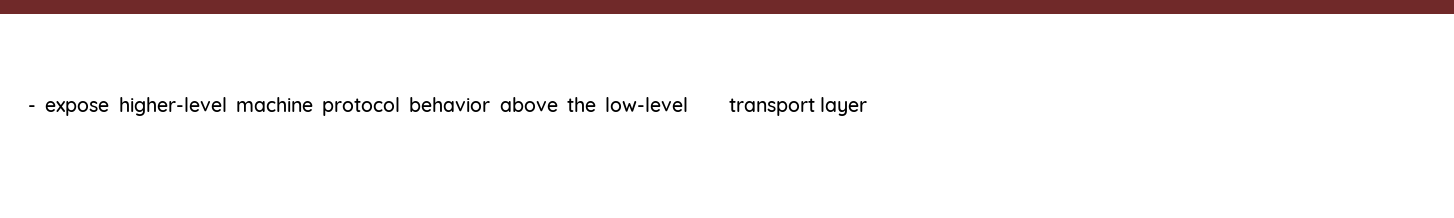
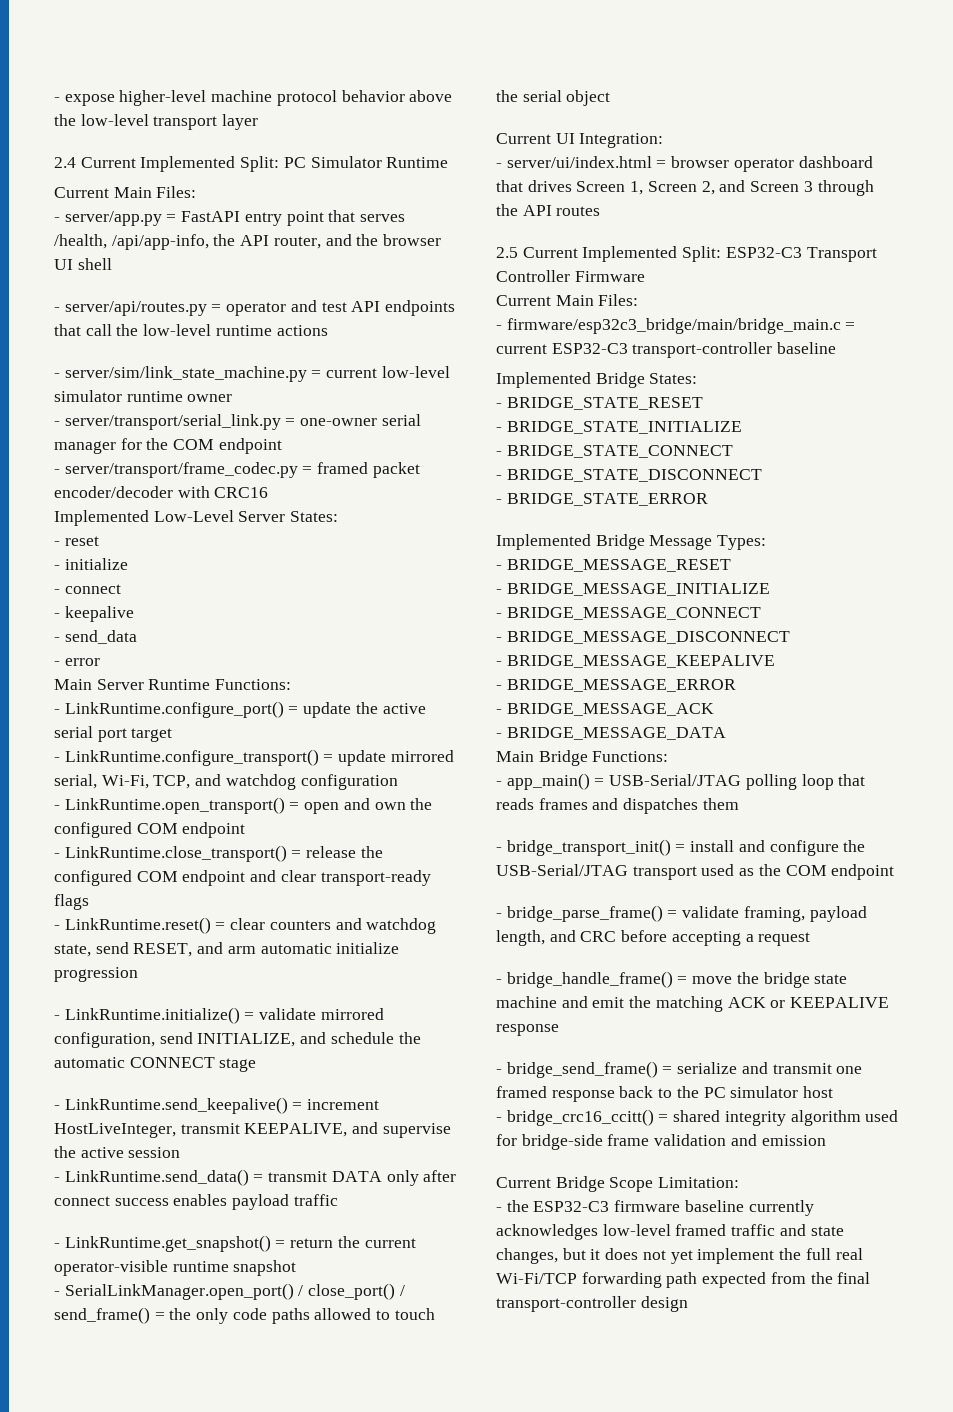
(868, 106) none -> [54,156,449,172] [54,186,197,198] [54,210,406,226] [54,234,442,250] [54,258,112,270] [54,300,456,316] [54,324,328,336] [54,366,450,382] [54,390,233,402] [54,414,421,430] [54,438,282,454] [54,462,420,478] [54,486,269,498] [54,510,339,526] [54,536,99,546] [54,558,128,570] [54,584,121,594] [54,606,134,622] [54,630,137,644] [54,658,100,666] [54,679,292,690] [54,701,426,718] [54,726,173,742] [54,749,454,766] [54,774,398,790] [54,797,433,814] [54,822,246,838] [54,845,383,862] [54,870,431,886] [54,894,89,910] [54,917,437,934] [54,942,400,957] [54,967,138,982] [54,1007,384,1024] [54,1032,421,1048] [54,1057,257,1072] [54,1097,380,1114] [54,1122,451,1138] [54,1146,181,1158] [54,1169,457,1186] [54,1194,338,1210] [54,1235,416,1252] [54,1260,297,1276] [54,1283,405,1300] [54,1307,435,1324] [496,90,611,106] [496,133,664,148] [496,156,873,172] [496,180,874,196] [496,204,601,216] [496,246,877,262] [496,270,645,282] [496,294,639,306] [496,318,856,334] [496,342,837,358] [496,372,698,388] [496,397,703,410] [496,421,742,434] [496,445,733,458] [496,469,762,482] [496,493,708,506] [496,534,767,550] [496,559,731,572] [496,583,770,596] [496,607,761,620] [496,631,790,644] [496,655,775,668] [496,679,736,692] [496,703,714,716] [496,727,726,740] [496,750,669,766] [496,773,866,790] [496,798,739,814] [496,839,866,856] [496,864,895,880] [496,905,867,922] [496,930,811,946] [496,971,848,988] [496,996,890,1012] [496,1024,559,1036] [496,1061,863,1078] [496,1086,834,1102] [496,1109,899,1126] [496,1134,826,1150] [496,1176,740,1192] [496,1200,814,1216] [496,1224,844,1240] [496,1248,863,1264] [496,1272,871,1288] [496,1296,688,1312] // 2.4 Current Implemented Split: PC Simulator Runtime // Current Main Files: // - server/app.py = FastAPI entry point that serves /health, /api/app-info, the API router, and the browser UI shell // - server/api/routes.py = operator and test API endpoints that call the low-level runtime actions // - server/sim/link_state_machine.py = current low-level simulator runtime owner // - server/transport/serial_link.py = one-owner serial manager for the COM endpoint // - server/transport/frame_codec.py = framed packet encoder/decoder with CRC16 // Implemented Low-Level Server States: // - reset // - initialize // - connect // - keepalive // - send_data // - error // Main Server Runtime Functions: // - LinkRuntime.configure_port() = update the active serial port target // - LinkRuntime.configure_transport() = update mirrored serial, Wi-Fi, TCP, and watchdog configuration // - LinkRuntime.open_transport() = open and own the configured COM endpoint // - LinkRuntime.close_transport() = release the configured COM endpoint and clear transport-ready flags // - LinkRuntime.reset() = clear counters and watchdog state, send RESET, and arm automatic initialize progression // - LinkRuntime.initialize() = validate mirrored configuration, send INITIALIZE, and schedule the automatic CONNECT stage // - LinkRuntime.send_keepalive() = increment HostLiveInteger, transmit KEEPALIVE, and supervise the active session // - LinkRuntime.send_data() = transmit DATA only after connect success enables payload traffic // - LinkRuntime.get_snapshot() = return the current operator-visible runtime snapshot // - SerialLinkManager.open_port() / close_port() / send_frame() = the only code paths allowed to touch the serial object // Current UI Integration: // - server/ui/index.html = browser operator dashboard that drives Screen 1, Screen 2, and Screen 3 through the API routes // 2.5 Current Implemented Split: ESP32-C3 Transport Controller Firmware // Current Main Files: // - firmware/esp32c3_bridge/main/bridge_main.c = current ESP32-C3 transport-controller baseline // Implemented Bridge States: // - BRIDGE_STATE_RESET // - BRIDGE_STATE_INITIALIZE // - BRIDGE_STATE_CONNECT // - BRIDGE_STATE_DISCONNECT // - BRIDGE_STATE_ERROR // Implemented Bridge Message Types: // - BRIDGE_MESSAGE_RESET // - BRIDGE_MESSAGE_INITIALIZE // - BRIDGE_MESSAGE_CONNECT // - BRIDGE_MESSAGE_DISCONNECT // - BRIDGE_MESSAGE_KEEPALIVE // - BRIDGE_MESSAGE_ERROR // - BRIDGE_MESSAGE_ACK // - BRIDGE_MESSAGE_DATA // Main Bridge Functions: // - app_main() = USB-Serial/JTAG polling loop that reads frames and dispatches them // - bridge_transport_init() = install and configure the USB-Serial/JTAG transport used as the COM endpoint // - bridge_parse_frame() = validate framing, payload length, and CRC before accepting a request // - bridge_handle_frame() = move the bridge state machine and emit the matching ACK or KEEPALIVE response // - bridge_send_frame() = serialize and transmit one framed response back to the PC simulator host // - bridge_crc16_ccitt() = shared integrity algorithm used for bridge-side frame validation and emission // Current Bridge Scope Limitation: // - the ESP32-C3 firmware baseline currently acknowledges low-level framed traffic and state changes, but it does not yet implement the full real Wi-Fi/TCP forwarding path expected from the final transport-controller design

